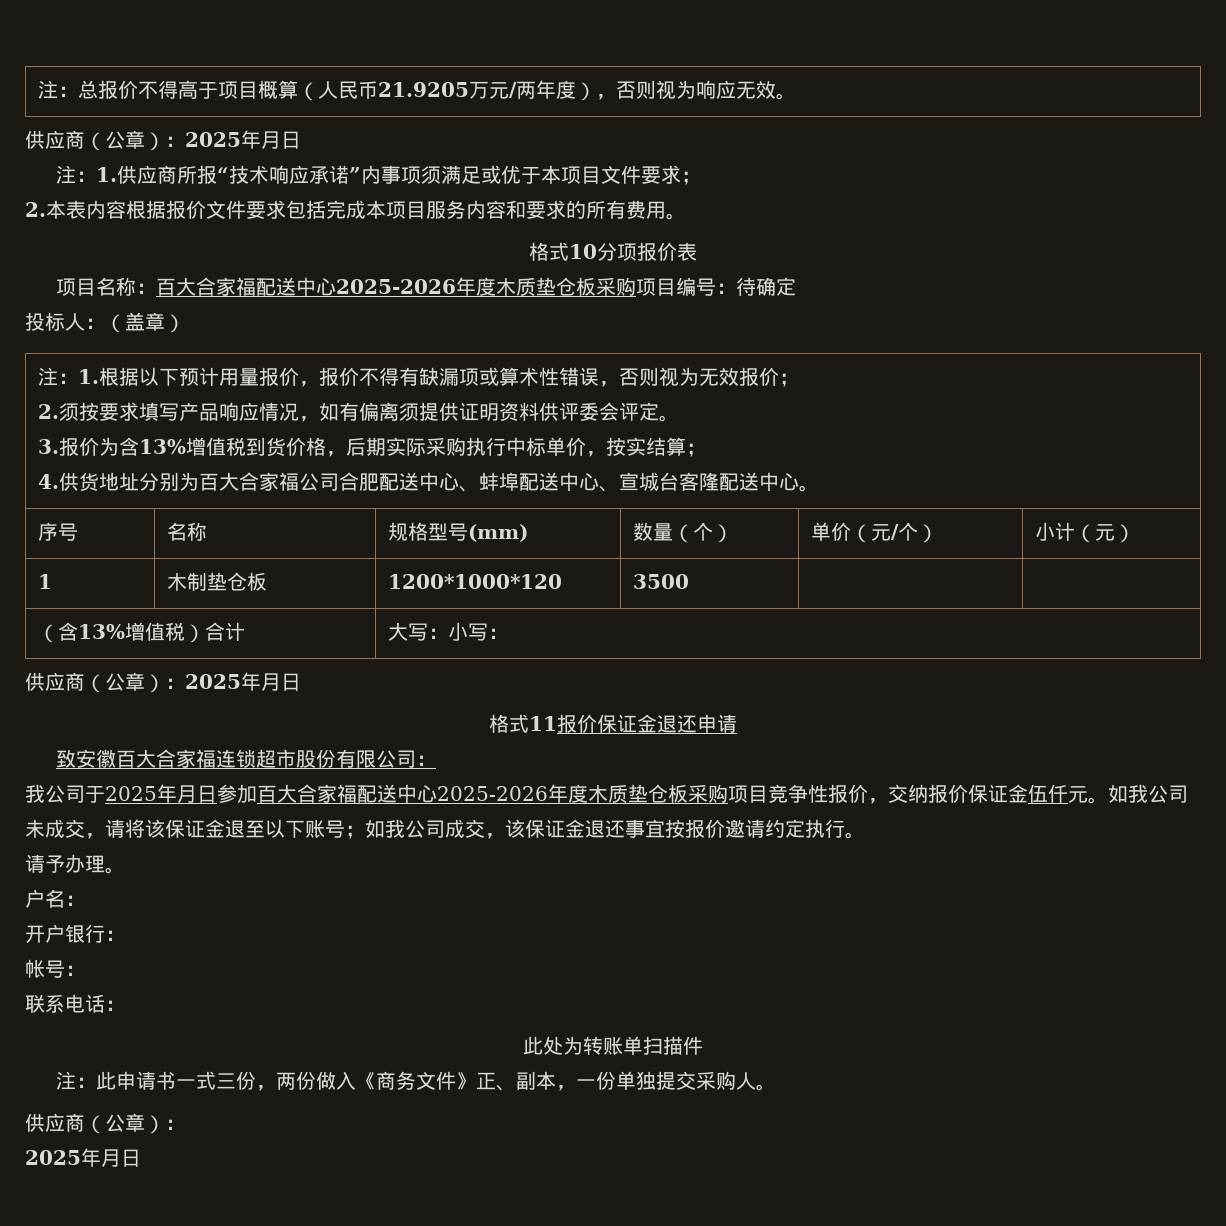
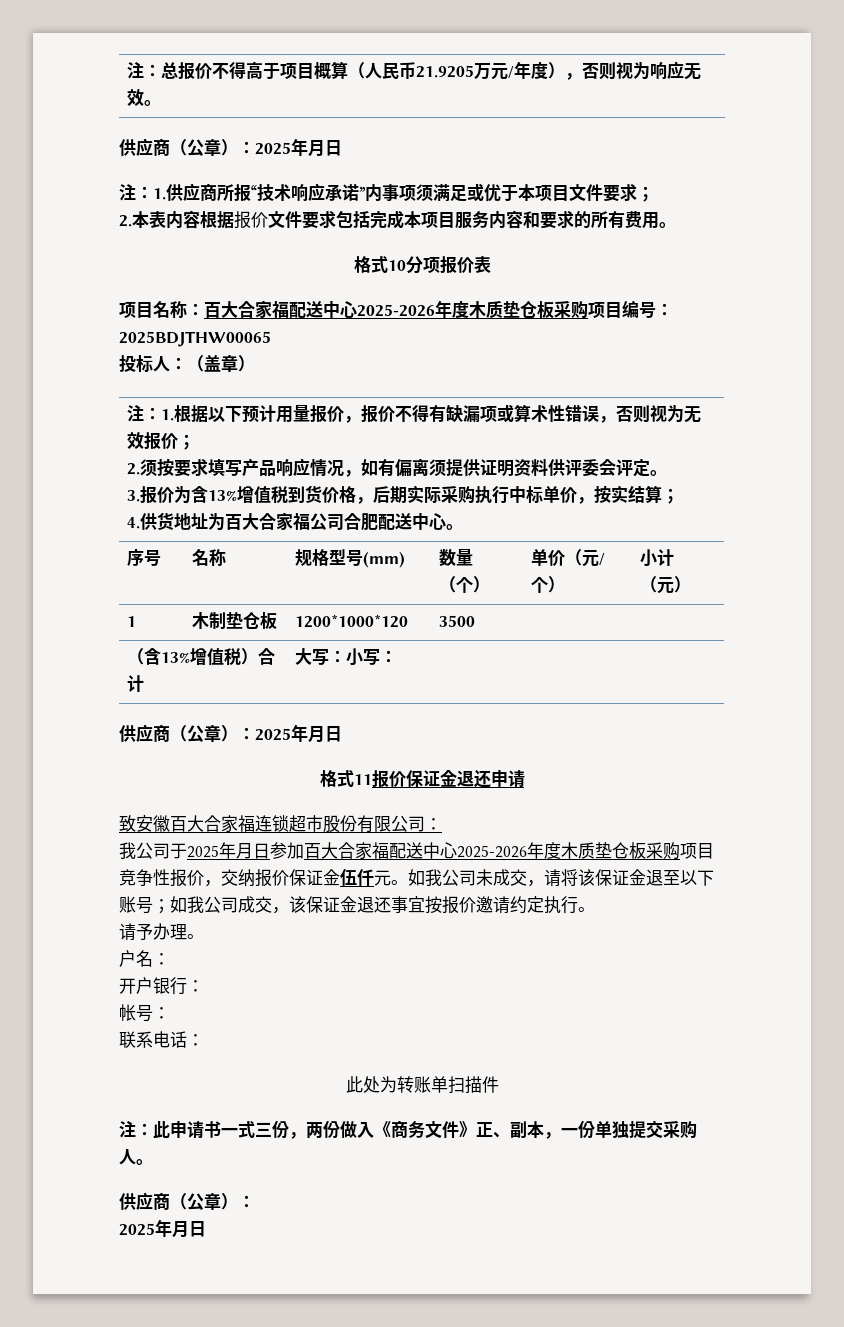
[515,81,536,99] 两 -> (514, 72) none
[735,277,796,296] 待确定 -> [119,331,271,347] 2025BDJTHW00065
[138,472,179,491] 分别 -> (208, 521) none
[458,472,799,492] 、蚌埠配送中心、宣城台客隆配送中心 -> (446, 521) none

